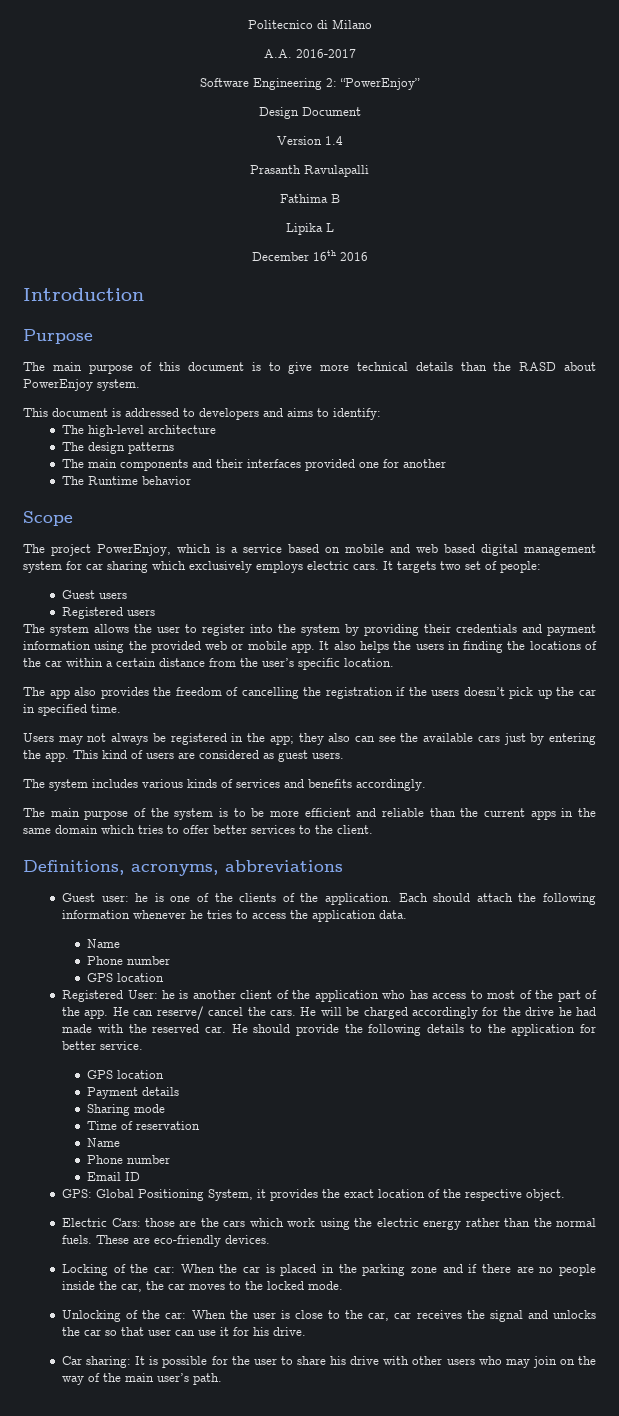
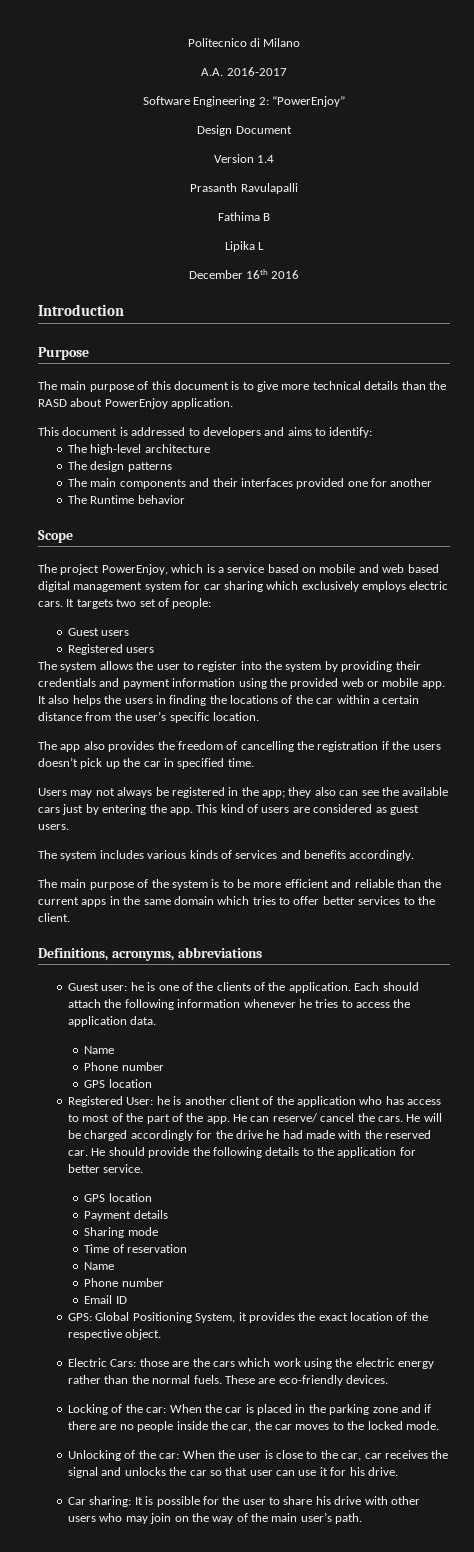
[97,379,140,391] system. -> [171,398,234,409] application.

